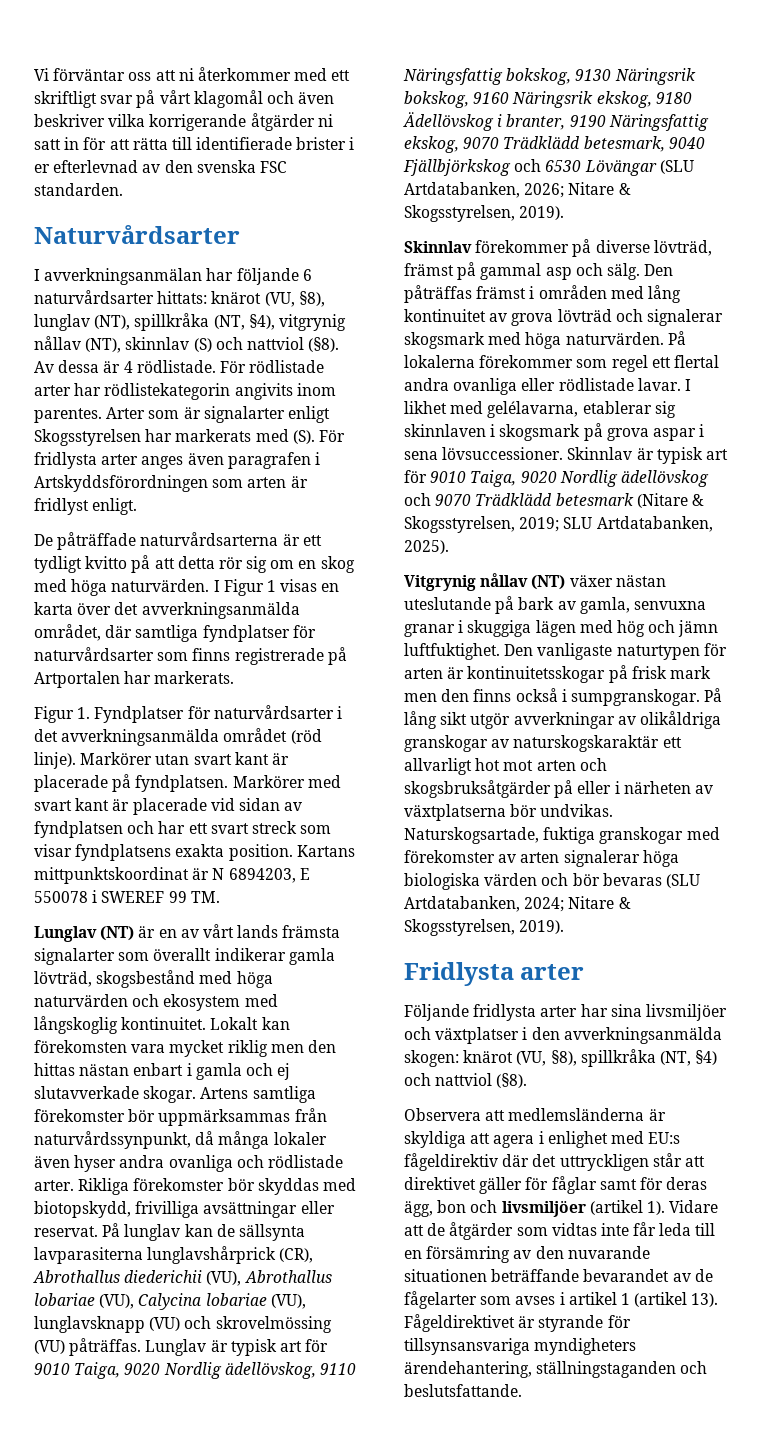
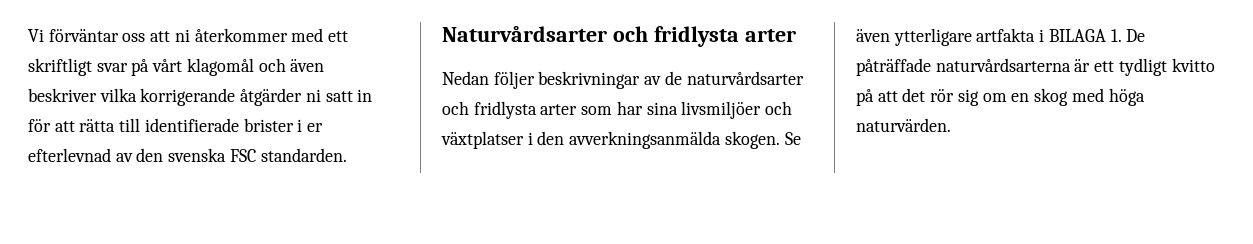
[34,268,312,285] [34,290,325,307] [34,313,346,331] [34,336,340,353] [34,360,325,373] [34,383,336,400] [34,406,330,423] [34,429,345,446] [34,452,320,469] [34,475,308,492] [34,498,138,515] // I avverkningsanmälan har följande 6 naturvårdsarter hittats: knärot (VU, §8), lunglav (NT), spillkråka (NT, §4), vitgrynig nållav (NT), skinnlav (S) och nattviol (§8). Av dessa är 4 rödlistade. För rödlistade arter har rödlistekategorin angivits inom parentes. Arter som är signalarter enligt Skogsstyrelsen har markerats med (S). För fridlysta arter anges även paragrafen i Artskyddsförordningen som arten är fridlyst enligt. // -> [612,26,796,47] [442,71,804,89] [442,101,793,119] [441,131,801,149] [856,28,1122,46] och fridlysta arter // Nedan följer beskrivningar av de naturvårdsarter och fridlysta arter som har sina livsmiljöer och växtplatser i den avverkningsanmälda skogen. Se även ytterligare artfakta i BILAGA 1.
[177,556,215,569] detta -> [902,88,926,102] det
[213,579,340,596] [34,602,300,619] [34,624,316,642] [34,647,347,665] [34,671,235,688] [34,705,342,723] [34,728,322,746] [34,752,289,769] [34,774,341,792] [34,798,303,815] [34,821,332,838] [34,844,355,861] [34,867,310,884] [34,890,220,903] [34,924,341,942] [34,948,335,965] [34,970,273,988] [34,994,278,1011] [34,1016,290,1034] [34,1040,336,1057] [34,1063,291,1080] [34,1086,316,1103] [34,1108,327,1126] [34,1131,327,1149] [34,1155,343,1172] [34,1178,356,1195] [34,1201,335,1218] [34,1223,305,1241] [34,1246,314,1264] [33,1270,332,1286] [34,1293,306,1310] [34,1316,332,1333] [34,1338,329,1356] [34,1362,356,1379] [403,68,696,85] [404,91,692,108] [403,112,709,131] [404,136,705,153] [403,159,694,176] [404,182,631,198] [404,205,565,222] [404,239,712,257] [404,262,674,280] [404,285,681,303] [404,309,723,326] [404,331,686,349] [404,355,719,372] [404,378,691,395] [404,401,676,418] [404,423,705,441] [404,447,728,464] [404,470,709,487] [404,493,704,508] [404,516,713,533] [404,540,449,554] [404,573,666,591] [404,596,706,614] [404,620,719,637] [404,643,727,660] [404,665,711,683] [404,688,723,706] [404,711,721,729] [404,735,682,752] [404,758,607,775] [404,780,713,798] [404,804,614,821] [404,827,720,844] [404,850,679,867] [404,873,700,890] [404,896,631,912] [404,919,565,936] [404,962,585,986] [404,1004,727,1021] [404,1027,722,1044] [404,1049,718,1067] [404,1073,528,1088] [404,1108,666,1121] [404,1131,681,1148] [404,1153,705,1171] [404,1176,708,1194] [404,1200,719,1217] [404,1222,716,1240] [404,1246,650,1263] [404,1269,713,1282] [404,1291,719,1309] [404,1314,631,1332] [404,1338,637,1355] [404,1361,708,1378] [404,1384,522,1397] I Figur 1 visas en karta över det avverkningsanmälda området, där samtliga fyndplatser för naturvårdsarter som finns registrerade på Artportalen har markerats. // Figur 1. Fyndplatser för naturvårdsarter i det avverkningsanmälda området (röd linje). Markörer utan svart kant är placerade på fyndplatsen. Markörer med svart kant är placerade vid sidan av fyndplatsen och har ett svart streck som visar fyndplatsens exakta position. Kartans mittpunktskoordinat är N 6894203, E 550078 i SWEREF 99 TM. // Lunglav (NT) är en av vårt lands främsta signalarter som överallt indikerar gamla lövträd, skogsbestånd med höga naturvärden och ekosystem med långskoglig kontinuitet. Lokalt kan förekomsten vara mycket riklig men den hittas nästan enbart i gamla och ej slutavverkade skogar. Artens samtliga förekomster bör uppmärksammas från naturvårdssynpunkt, då många lokaler även hyser andra ovanliga och rödlistade arter. Rikliga förekomster bör skyddas med biotopskydd, frivilliga avsättningar eller reservat. På lunglav kan de sällsynta lavparasiterna lunglavshårprick (CR), Abrothallus diederichii (VU), Abrothallus lobariae (VU), Calycina lobariae (VU), lunglavsknapp (VU) och skrovelmössing (VU) påträffas. Lunglav är typisk art för 9010 Taiga, 9020 Nordlig ädellövskog, 9110 Näringsfattig bokskog, 9130 Näringsrik bokskog, 9160 Näringsrik ekskog, 9180 Ädellövskog i branter, 9190 Näringsfattig ekskog, 9070 Trädklädd betesmark, 9040 Fjällbjörkskog och 6530 Lövängar (SLU Artdatabanken, 2026; Nitare & Skogsstyrelsen, 2019). // Skinnlav förekommer på diverse lövträd, främst på gammal asp och sälg. Den påträffas främst i områden med lång kontinuitet av grova lövträd och signalerar skogsmark med höga naturvärden. På lokalerna förekommer som regel ett flertal andra ovanliga eller rödlistade lavar. I likhet med gelélavarna, etablerar sig skinnlaven i skogsmark på grova aspar i sena lövsuccessioner. Skinnlav är typisk art för 9010 Taiga, 9020 Nordlig ädellövskog och 9070 Trädklädd betesmark (Nitare & Skogsstyrelsen, 2019; SLU Artdatabanken, 2025). // Vitgrynig nållav (NT) växer nästan uteslutande på bark av gamla, senvuxna granar i skuggiga lägen med hög och jämn luftfuktighet. Den vanligaste naturtypen för arten är kontinuitetsskogar på frisk mark men den finns också i sumpgranskogar. På lång sikt utgör avverkningar av olikåldriga granskogar av naturskogskaraktär ett allvarligt hot mot arten och skogsbruksåtgärder på eller i närheten av växtplatserna bör undvikas. Naturskogsartade, fuktiga granskogar med förekomster av arten signalerar höga biologiska värden och bör bevaras (SLU Artdatabanken, 2024; Nitare & Skogsstyrelsen, 2019). // Fridlysta arter // Följande fridlysta arter har sina livsmiljöer och växtplatser i den avverkningsanmälda skogen: knärot (VU, §8), spillkråka (NT, §4) och nattviol (§8). // Observera att medlemsländerna är skyldiga att agera i enlighet med EU:s fågeldirektiv där det uttryckligen står att direktivet gäller för fåglar samt för deras ägg, bon och livsmiljöer (artikel 1). Vidare att de åtgärder som vidtas inte får leda till en försämring av den nuvarande situationen beträffande bevarandet av de fågelarter som avses i artikel 1 (artikel 13). Fågeldirektivet är styrande för tillsynsansvariga myndigheters ärendehantering, ställningstaganden och beslutsfattande. -> (951, 125) none

